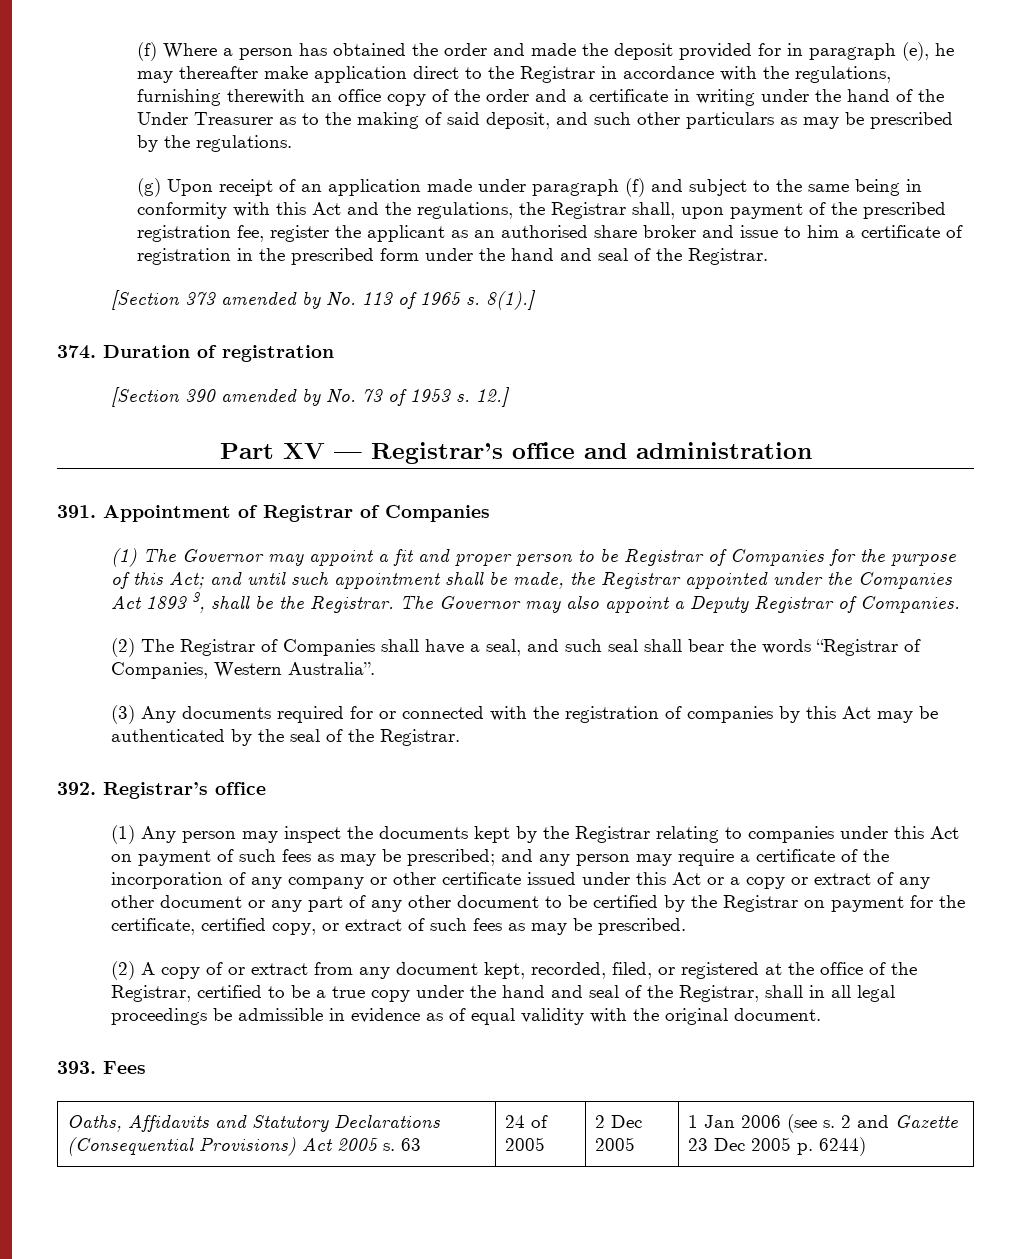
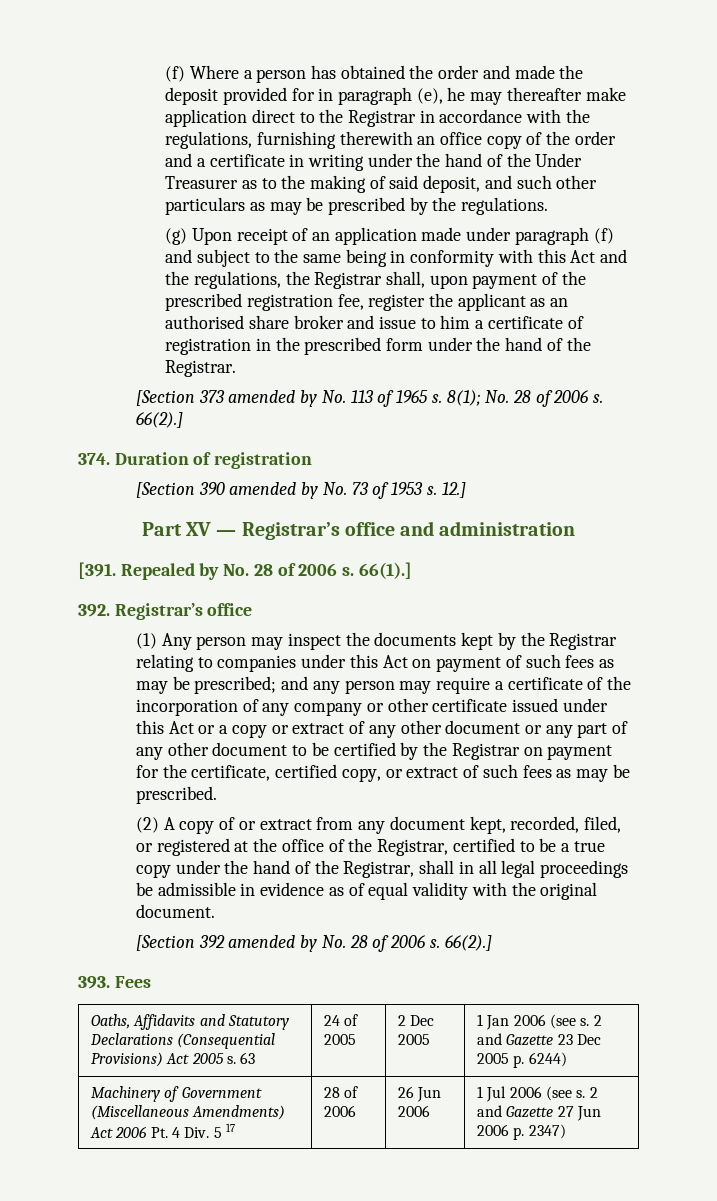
[560,248,629,261] and seal -> (543, 344) none
[485,290,536,310] 8(1).] -> [446,390,604,407] [136,412,184,428] 8(1); No. 28 of 2006 s. 66(2).]
[57,505,490,522] [110,548,956,567] [110,571,952,589] [110,592,960,613] [110,638,921,657] [110,662,375,679] [110,705,938,724] [110,729,460,746] 391. Appointment of Registrar of Companies // (1) The Governor may appoint a fit and proper person to be Registrar of Companies for the purpose of this Act; and until such appointment shall be made, the Registrar appointed under the Companies Act 1893 3, shall be the Registrar. The Governor may also appoint a Deputy Registrar of Companies. // (2) The Registrar of Companies shall have a seal, and such seal shall bear the words “Registrar of Companies, Western Australia”. // (3) Any documents required for or connected with the registration of companies by this Act may be authenticated by the seal of the Registrar. -> [78,562,412,580] [391. Repealed by No. 28 of 2006 s. 66(1).]
[550,985,619,998] and seal -> (291, 867) none
(821, 1014) none -> [136,935,492,952] // [Section 392 amended by No. 28 of 2006 s. 66(2).]
(867, 1146) none -> [90,1086,262,1102] [90,1105,286,1120] [89,1123,235,1138] [323,1086,359,1098] [323,1105,356,1117] [397,1086,442,1102] [397,1105,430,1117] [476,1086,598,1102] [476,1105,601,1121] [476,1124,566,1140] // Machinery of Government (Miscellaneous Amendments) Act 2006 Pt. 4 Div. 5 17 | 28 of 2006 | 26 Jun 2006 | 1 Jul 2006 (see s. 2 and Gazette 27 Jun 2006 p. 2347)

